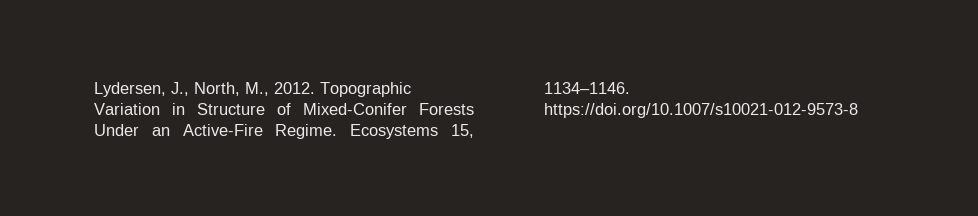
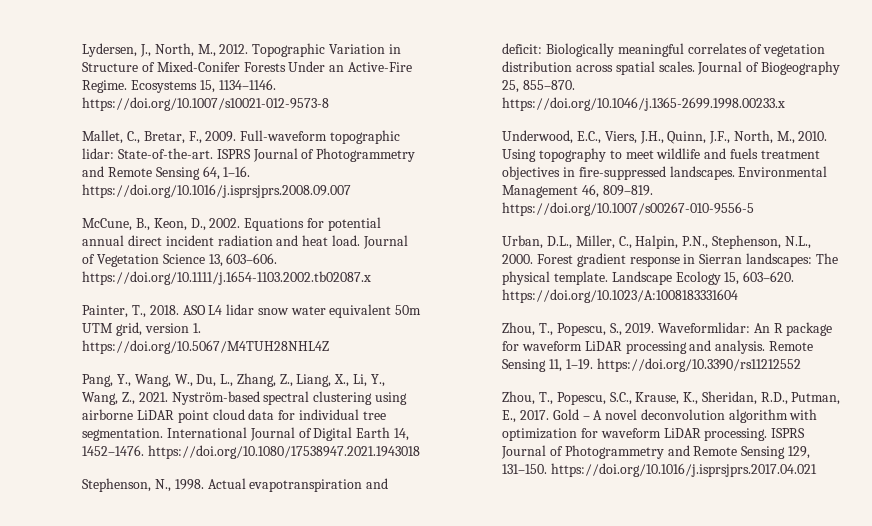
(859, 110) none -> [82,130,400,144] [82,148,416,162] [82,166,251,180] [82,184,352,198] [82,217,381,231] [82,235,408,249] [82,253,278,267] [82,271,372,285] [82,304,422,318] [82,322,201,336] [82,340,330,354] [82,373,385,387] [82,391,407,405] [82,409,386,423] [82,427,409,441] [82,445,420,459] [82,478,389,492] [502,43,826,57] [502,61,840,75] [502,80,575,93] [502,97,786,111] [502,130,828,144] [502,148,820,162] [502,166,828,180] [502,184,653,198] [502,202,755,216] [502,235,811,249] [502,253,838,267] [502,271,795,285] [502,289,739,303] [502,322,833,336] [502,340,813,354] [502,358,801,372] [502,391,841,405] [502,409,818,423] [502,428,806,441] [501,445,810,459] [502,463,817,477] // Mallet, C., Bretar, F., 2009. Full-waveform topographic lidar: State-of-the-art. ISPRS Journal of Photogrammetry and Remote Sensing 64, 1–16. https://doi.org/10.1016/j.isprsjprs.2008.09.007 // McCune, B., Keon, D., 2002. Equations for potential annual direct incident radiation and heat load. Journal of Vegetation Science 13, 603–606. https://doi.org/10.1111/j.1654-1103.2002.tb02087.x // Painter, T., 2018. ASO L4 lidar snow water equivalent 50m UTM grid, version 1. https://doi.org/10.5067/M4TUH28NHL4Z // Pang, Y., Wang, W., Du, L., Zhang, Z., Liang, X., Li, Y., Wang, Z., 2021. Nyström-based spectral clustering using airborne LiDAR point cloud data for individual tree segmentation. International Journal of Digital Earth 14, 1452–1476. https://doi.org/10.1080/17538947.2021.1943018 // Stephenson, N., 1998. Actual evapotranspiration and deficit: Biologically meaningful correlates of vegetation distribution across spatial scales. Journal of Biogeography 25, 855–870. https://doi.org/10.1046/j.1365-2699.1998.00233.x // Underwood, E.C., Viers, J.H., Quinn, J.F., North, M., 2010. Using topography to meet wildlife and fuels treatment objectives in fire-suppressed landscapes. Environmental Management 46, 809–819. https://doi.org/10.1007/s00267-010-9556-5 // Urban, D.L., Miller, C., Halpin, P.N., Stephenson, N.L., 2000. Forest gradient response in Sierran landscapes: The physical template. Landscape Ecology 15, 603–620. https://doi.org/10.1023/A:1008183331604 // Zhou, T., Popescu, S., 2019. Waveformlidar: An R package for waveform LiDAR processing and analysis. Remote Sensing 11, 1–19. https://doi.org/10.3390/rs11212552 // Zhou, T., Popescu, S.C., Krause, K., Sheridan, R.D., Putman, E., 2017. Gold – A novel deconvolution algorithm with optimization for waveform LiDAR processing. ISPRS Journal of Photogrammetry and Remote Sensing 129, 131–150. https://doi.org/10.1016/j.isprsjprs.2017.04.021

